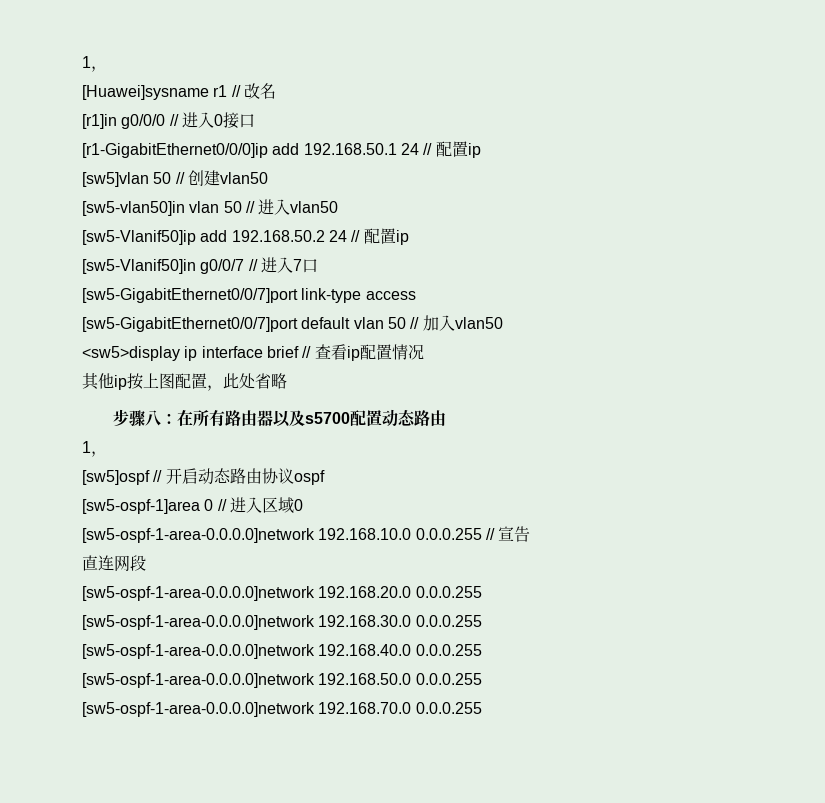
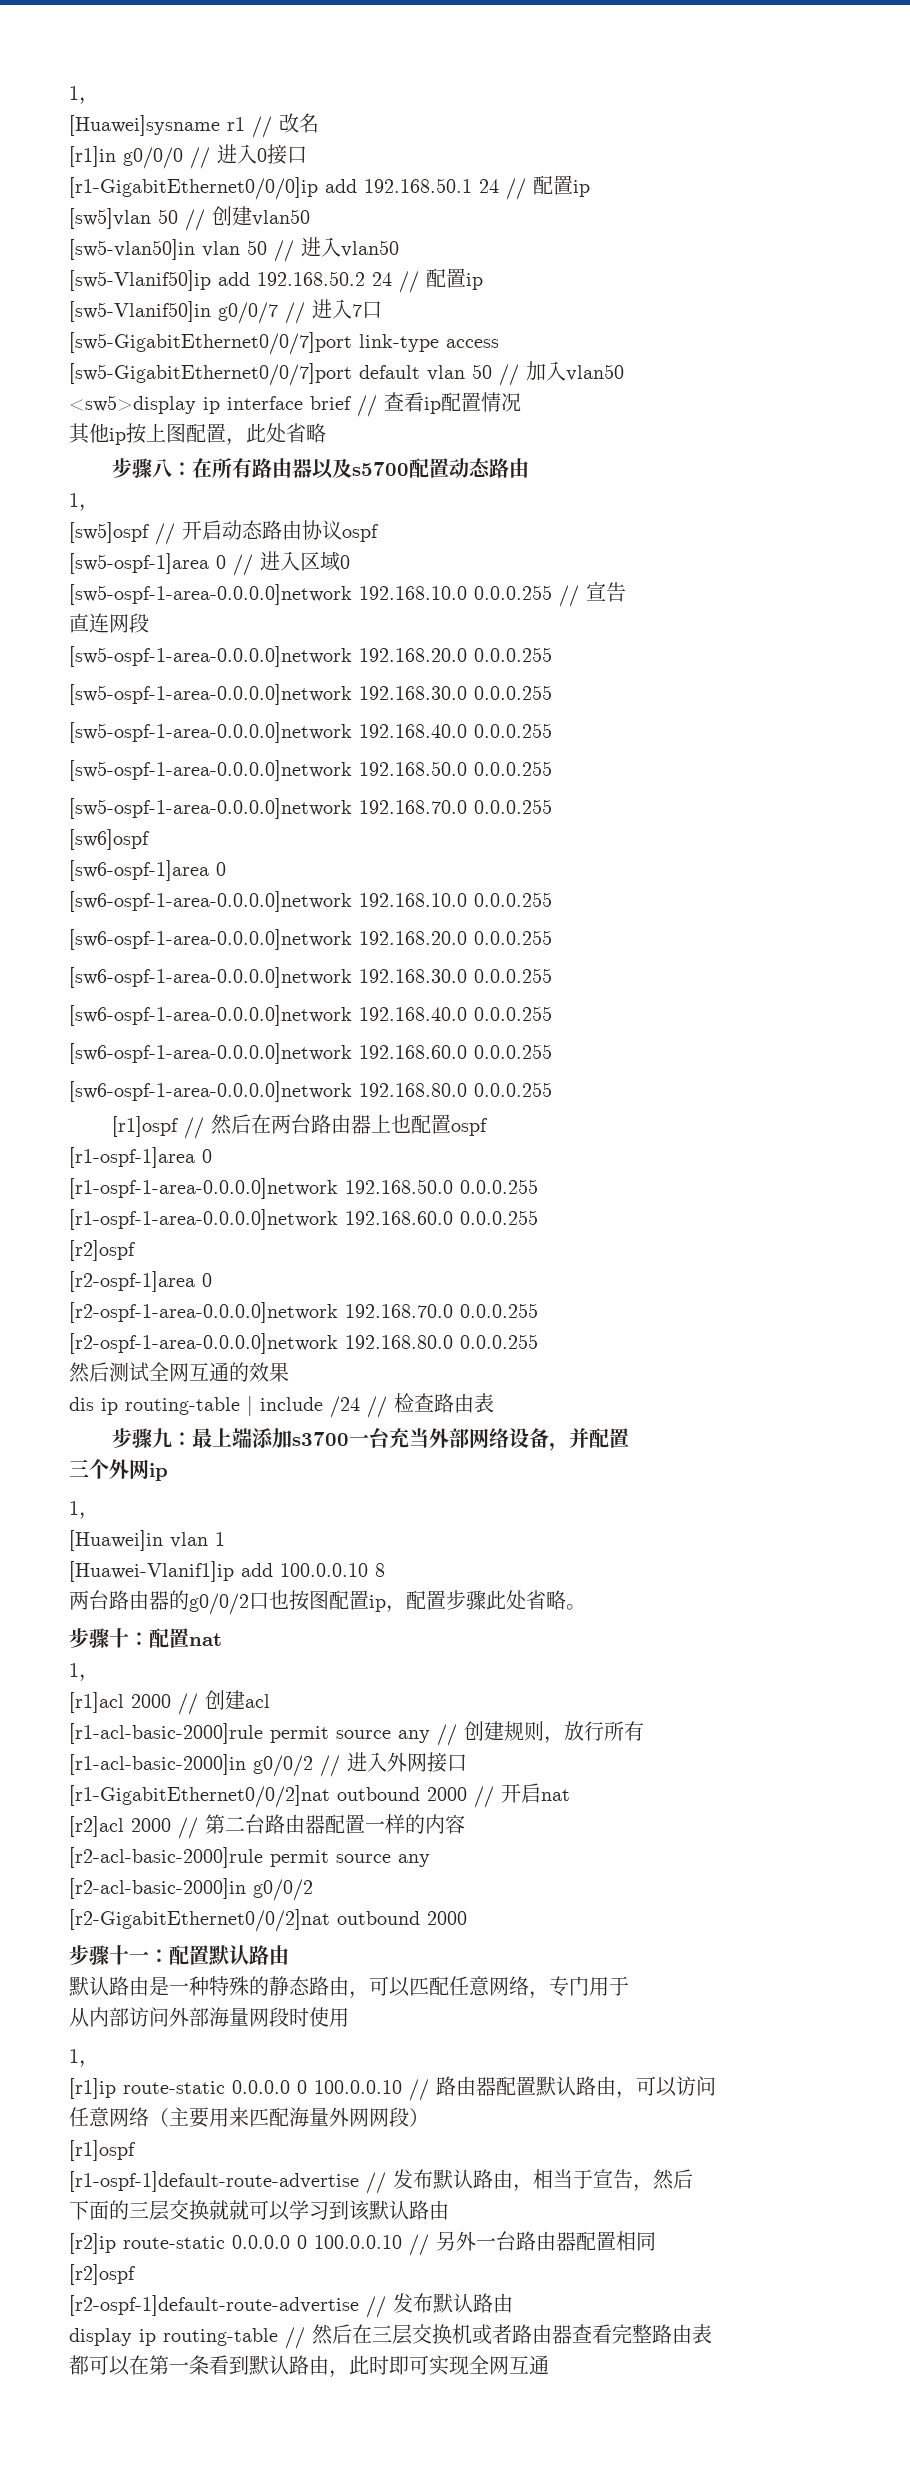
(482, 708) none -> [69,829,150,850] [69,860,226,881] [69,891,552,912] [69,929,552,950] [69,967,552,988] [69,1005,552,1026] [69,1043,552,1064] [69,1081,552,1102] [111,1114,488,1139] [69,1147,212,1168] [69,1178,538,1199] [69,1209,538,1230] [69,1240,136,1261] [69,1271,212,1292] [69,1302,538,1323] [69,1333,538,1354] [69,1362,289,1383] [69,1393,494,1418] [111,1428,629,1451] [69,1459,168,1481] [69,1501,99,1520] [69,1530,225,1551] [69,1561,385,1582] [69,1590,586,1615] [69,1628,222,1648] [69,1663,99,1682] [69,1690,270,1715] [69,1721,644,1746] [69,1752,467,1777] [69,1783,570,1808] [69,1814,465,1839] [69,1847,430,1868] [69,1878,313,1901] [69,1909,467,1932] [69,1945,289,1966] [69,1976,629,1999] [69,2007,349,2027] [69,2049,99,2068] [69,2076,716,2101] [69,2107,429,2128] [69,2140,136,2161] [69,2169,693,2194] [69,2200,449,2221] [69,2231,656,2256] [69,2264,136,2285] [69,2293,513,2318] [69,2324,712,2349] [69,2355,549,2378] // [sw6]ospf // [sw6-ospf-1]area 0 // [sw6-ospf-1-area-0.0.0.0]network 192.168.10.0 0.0.0.255 // [sw6-ospf-1-area-0.0.0.0]network 192.168.20.0 0.0.0.255 // [sw6-ospf-1-area-0.0.0.0]network 192.168.30.0 0.0.0.255 // [sw6-ospf-1-area-0.0.0.0]network 192.168.40.0 0.0.0.255 // [sw6-ospf-1-area-0.0.0.0]network 192.168.60.0 0.0.0.255 // [sw6-ospf-1-area-0.0.0.0]network 192.168.80.0 0.0.0.255 // [r1]ospf // 然后在两台路由器上也配置ospf // [r1-ospf-1]area 0 // [r1-ospf-1-area-0.0.0.0]network 192.168.50.0 0.0.0.255 // [r1-ospf-1-area-0.0.0.0]network 192.168.60.0 0.0.0.255 // [r2]ospf // [r2-ospf-1]area 0 // [r2-ospf-1-area-0.0.0.0]network 192.168.70.0 0.0.0.255 // [r2-ospf-1-area-0.0.0.0]network 192.168.80.0 0.0.0.255 // 然后测试全网互通的效果 // dis ip routing-table | include /24 // 检查路由表 // 步骤九：最上端添加s3700一台充当外部网络设备，并配置 // 三个外网ip // 1， // [Huawei]in vlan 1 // [Huawei-Vlanif1]ip add 100.0.0.10 8 // 两台路由器的g0/0/2口也按图配置ip，配置步骤此处省略。 // 步骤十：配置nat // 1， // [r1]acl 2000 // 创建acl // [r1-acl-basic-2000]rule permit source any // 创建规则，放行所有 // [r1-acl-basic-2000]in g0/0/2 // 进入外网接口 // [r1-GigabitEthernet0/0/2]nat outbound 2000 // 开启nat // [r2]acl 2000 // 第二台路由器配置一样的内容 // [r2-acl-basic-2000]rule permit source any // [r2-acl-basic-2000]in g0/0/2 // [r2-GigabitEthernet0/0/2]nat outbound 2000 // 步骤十一：配置默认路由 // 默认路由是一种特殊的静态路由，可以匹配任意网络，专门用于 // 从内部访问外部海量网段时使用 // 1， // [r1]ip route-static 0.0.0.0 0 100.0.0.10 // 路由器配置默认路由，可以访问 // 任意网络（主要用来匹配海量外网网段） // [r1]ospf // [r1-ospf-1]default-route-advertise // 发布默认路由，相当于宣告，然后 // 下面的三层交换就就可以学习到该默认路由 // [r2]ip route-static 0.0.0.0 0 100.0.0.10 // 另外一台路由器配置相同 // [r2]ospf // [r2-ospf-1]default-route-advertise // 发布默认路由 // display ip routing-table // 然后在三层交换机或者路由器查看完整路由表 // 都可以在第一条看到默认路由，此时即可实现全网互通

